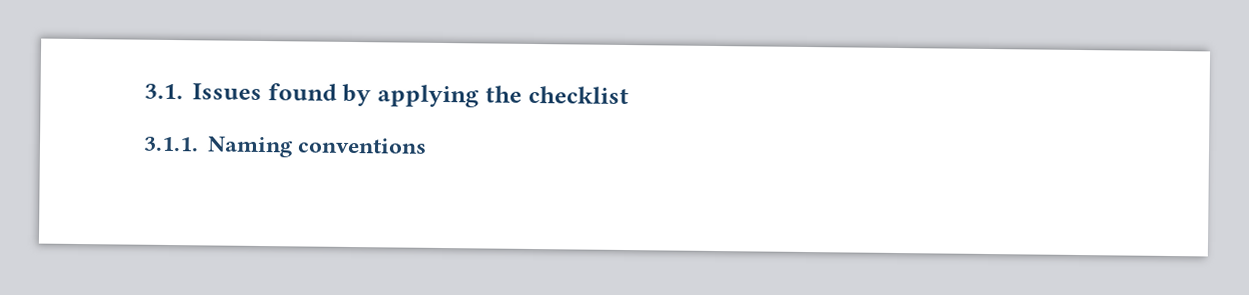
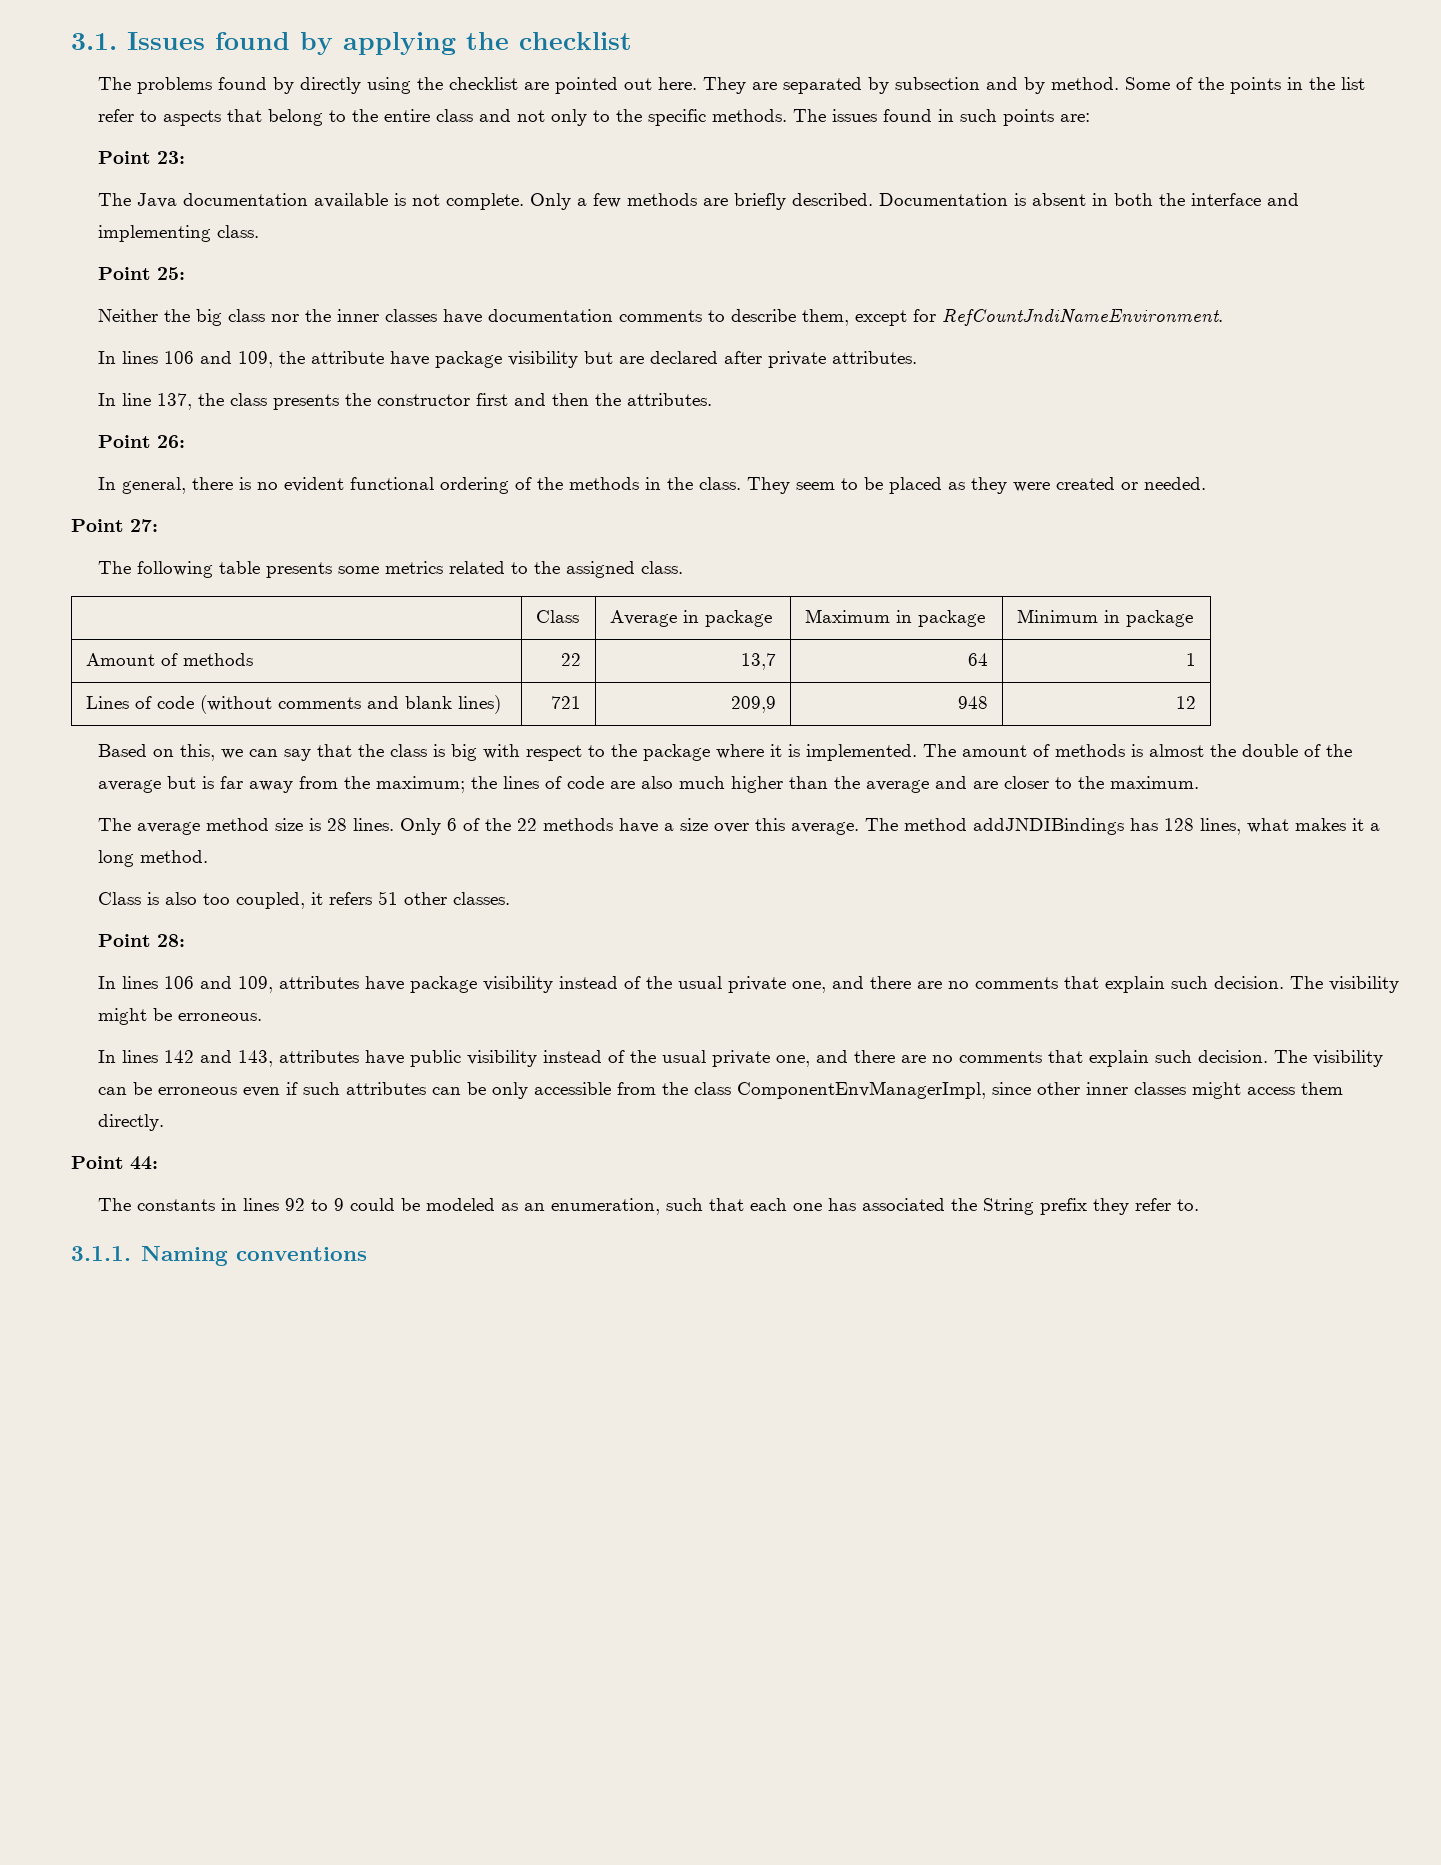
(629, 95) none -> [97,77,1365,94] [97,109,1090,126] [97,151,185,164] [97,193,1299,210] [97,225,259,242] [97,267,185,280] [97,308,1223,326] [97,351,917,368] [97,393,712,410] [97,435,185,448] [97,477,1206,494] [71,519,158,532] [97,561,683,578] [536,610,580,623] [610,610,773,627] [805,609,986,627] [1017,609,1194,627] [86,653,254,666] [560,653,581,666] [740,653,776,670] [967,653,988,666] [1185,653,1196,666] [86,695,502,714] [550,696,581,709] [730,696,776,713] [957,696,988,709] [1175,696,1196,709] [97,744,1352,761] [97,776,1199,793] [97,818,1380,835] [97,850,208,867] [97,891,510,909] [97,934,185,947] [97,976,1399,993] [97,1008,262,1025] [97,1050,1383,1067] [97,1081,1343,1099] [97,1114,164,1131] [71,1156,158,1170] [97,1198,1199,1215] // The problems found by directly using the checklist are pointed out here. They are separated by subsection and by method. Some of the points in the list refer to aspects that belong to the entire class and not only to the specific methods. The issues found in such points are: // Point 23: // The Java documentation available is not complete. Only a few methods are briefly described. Documentation is absent in both the interface and implementing class. // Point 25: // Neither the big class nor the inner classes have documentation comments to describe them, except for RefCountJndiNameEnvironment. // In lines 106 and 109, the attribute have package visibility but are declared after private attributes. // In line 137, the class presents the constructor first and then the attributes. // Point 26: // In general, there is no evident functional ordering of the methods in the class. They seem to be placed as they were created or needed. // Point 27: // The following table presents some metrics related to the assigned class. // | Class | Average in package | Maximum in package | Minimum in package // Amount of methods | 22 | 13,7 | 64 | 1 // Lines of code (without comments and blank lines) | 721 | 209,9 | 948 | 12 // Based on this, we can say that the class is big with respect to the package where it is implemented. The amount of methods is almost the double of the average but is far away from the maximum; the lines of code are also much higher than the average and are closer to the maximum. // The average method size is 28 lines. Only 6 of the 22 methods have a size over this average. The method addJNDIBindings has 128 lines, what makes it a long method. // Class is also too coupled, it refers 51 other classes. // Point 28: // In lines 106 and 109, attributes have package visibility instead of the usual private one, and there are no comments that explain such decision. The visibility might be erroneous. // In lines 142 and 143, attributes have public visibility instead of the usual private one, and there are no comments that explain such decision. The visibility can be erroneous even if such attributes can be only accessible from the class ComponentEnvManagerImpl, since other inner classes might access them directly. // Point 44: // The constants in lines 92 to 9 could be modeled as an enumeration, such that each one has associated the String prefix they refer to.

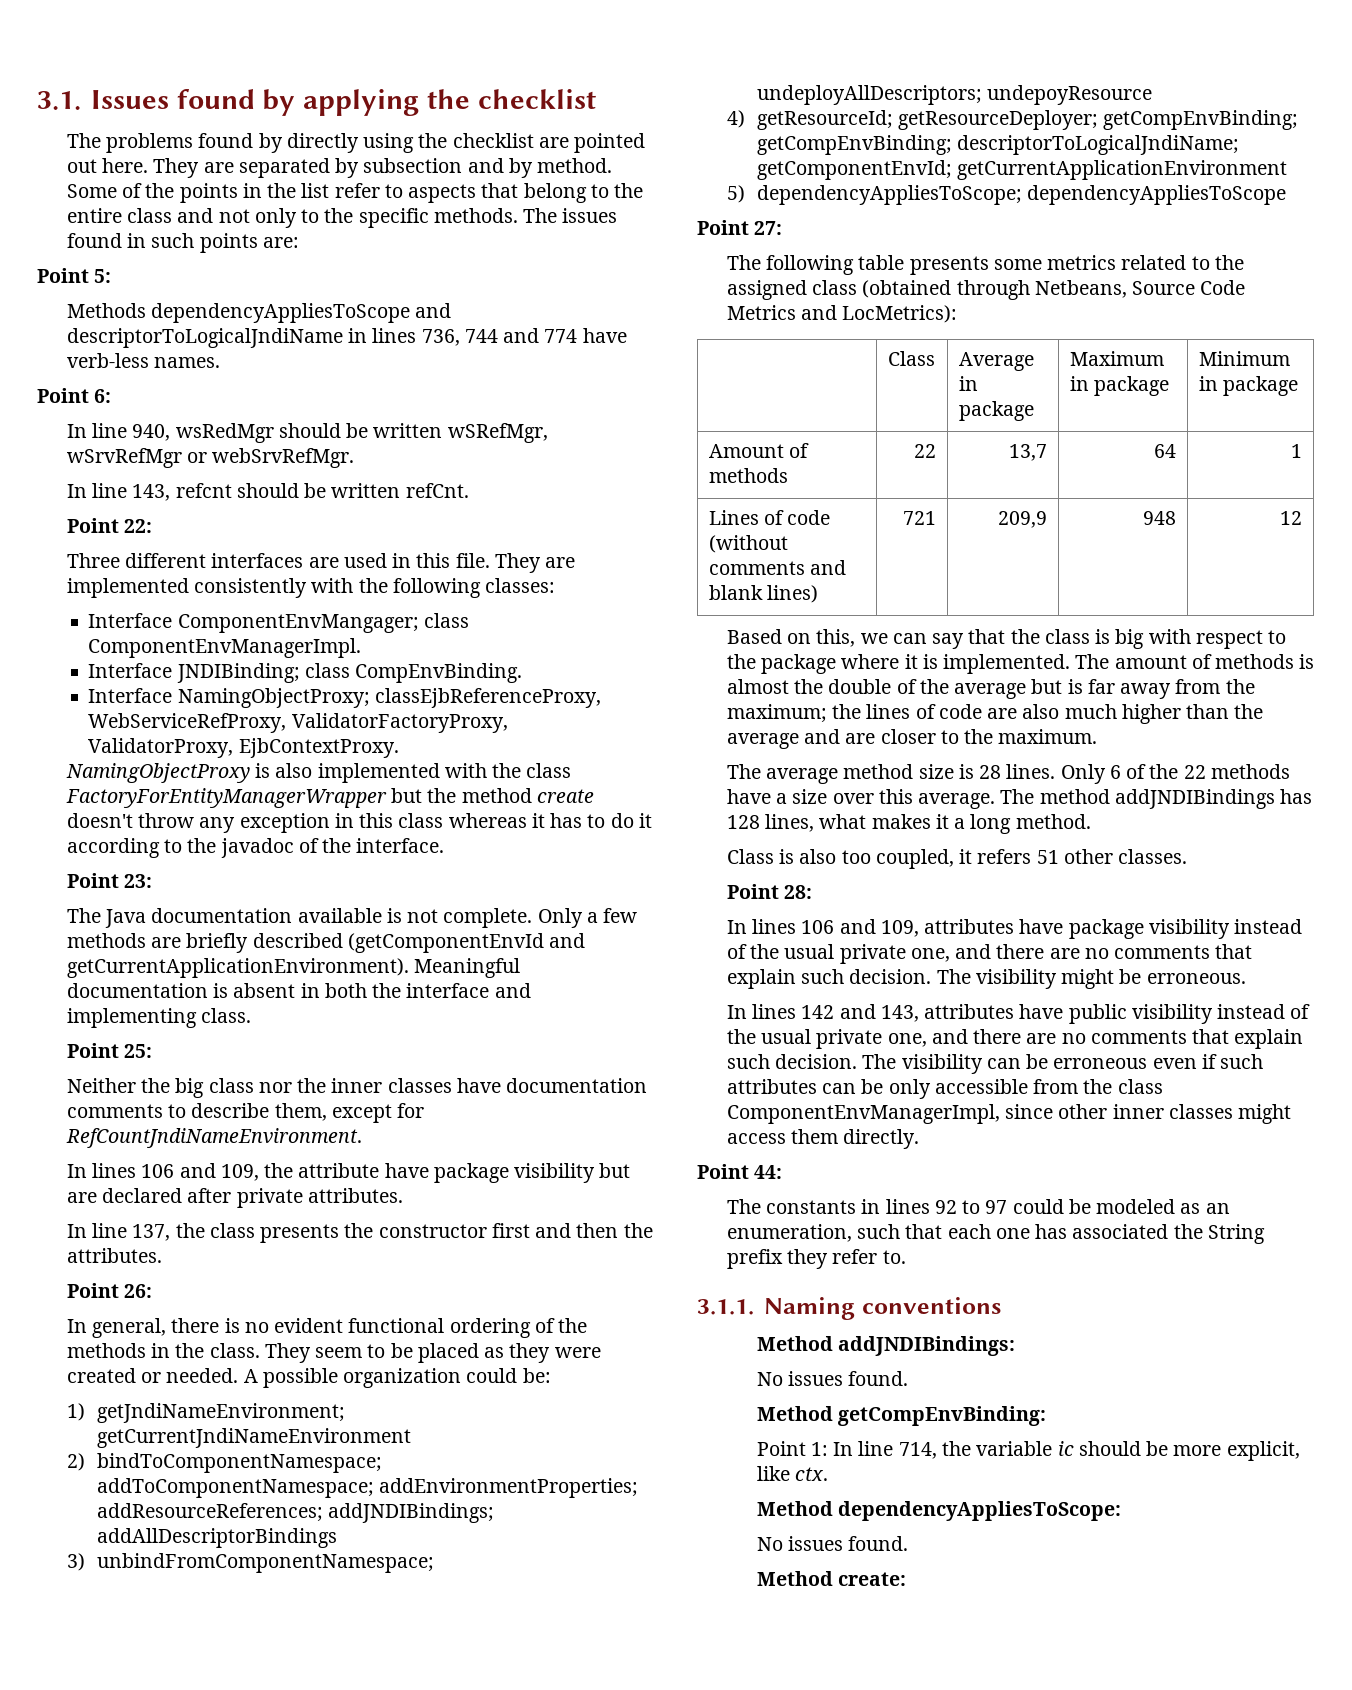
(1090, 117) none -> [37,268,112,283] [66,303,452,323] [66,328,627,348] [66,353,221,368] [37,388,112,403] [66,423,548,443] [66,448,355,468] [66,483,469,501] [66,518,153,533] [66,553,576,573] [66,578,556,598] [88,613,469,633] [88,638,362,658] [88,663,523,683] [88,688,601,708] [88,713,508,733] [88,738,399,758] [65,763,572,783] [65,788,594,808] [66,813,653,833] [66,838,445,858] // Point 5: // Methods dependencyAppliesToScope and descriptorToLogicalJndiName in lines 736, 744 and 774 have verb-less names. // Point 6: // In line 940, wsRedMgr should be written wSRefMgr, wSrvRefMgr or webSrvRefMgr. // In line 143, refcnt should be written refCnt. // Point 22: // Three different interfaces are used in this file. They are implemented consistently with the following classes: // Interface ComponentEnvMangager; class ComponentEnvManagerImpl. // Interface JNDIBinding; class CompEnvBinding. // Interface NamingObjectProxy; classEjbReferenceProxy, WebServiceRefProxy, ValidatorFactoryProxy, ValidatorProxy, EjbContextProxy. // NamingObjectProxy is also implemented with the class FactoryForEntityManagerWrapper but the method create doesn't throw any exception in this class whereas it has to do it according to the javadoc of the interface.
[791,193,1008,206] described. Documentation -> [252,933,586,953] [66,958,521,978] [66,983,208,998] described (getComponentEnvId and getCurrentApplicationEnvironment). Meaningful documentation
(1206, 483) none -> [243,1368,551,1388] [66,1403,345,1423] [96,1428,411,1448] [66,1453,382,1473] [96,1478,638,1498] [96,1503,494,1523] [96,1528,337,1548] [66,1553,434,1573] [756,85,1152,105] [726,110,1299,130] [756,135,1239,155] [756,160,1287,180] [726,185,1286,205] A possible organization could be: // 1) getJndiNameEnvironment; getCurrentJndiNameEnvironment // 2) bindToComponentNamespace; addToComponentNamespace; addEnvironmentProperties; addResourceReferences; addJNDIBindings; addAllDescriptorBindings // 3) unbindFromComponentNamespace; undeployAllDescriptors; undepoyResource // 4) getResourceId; getResourceDeployer; getCompEnvBinding; getCompEnvBinding; descriptorToLogicalJndiName; getComponentEnvId; getCurrentApplicationEnvironment // 5) dependencyAppliesToScope; dependencyAppliesToScope
[640,561,683,574] class. -> [812,280,1246,300] [726,305,958,323] class (obtained through Netbeans, Source Code Metrics and LocMetrics):
[333,1198,344,1211] 9 -> [985,1200,1008,1214] 97
(367, 1254) none -> [756,1336,1015,1356] [756,1371,909,1386] [756,1406,1046,1426] [756,1441,1300,1461] [756,1466,828,1481] [756,1501,1121,1521] [756,1536,909,1551] [756,1571,906,1586] // Method addJNDIBindings: // No issues found. // Method getCompEnvBinding: // Point 1: In line 714, the variable ic should be more explicit, like ctx. // Method dependencyAppliesToScope: // No issues found. // Method create:

